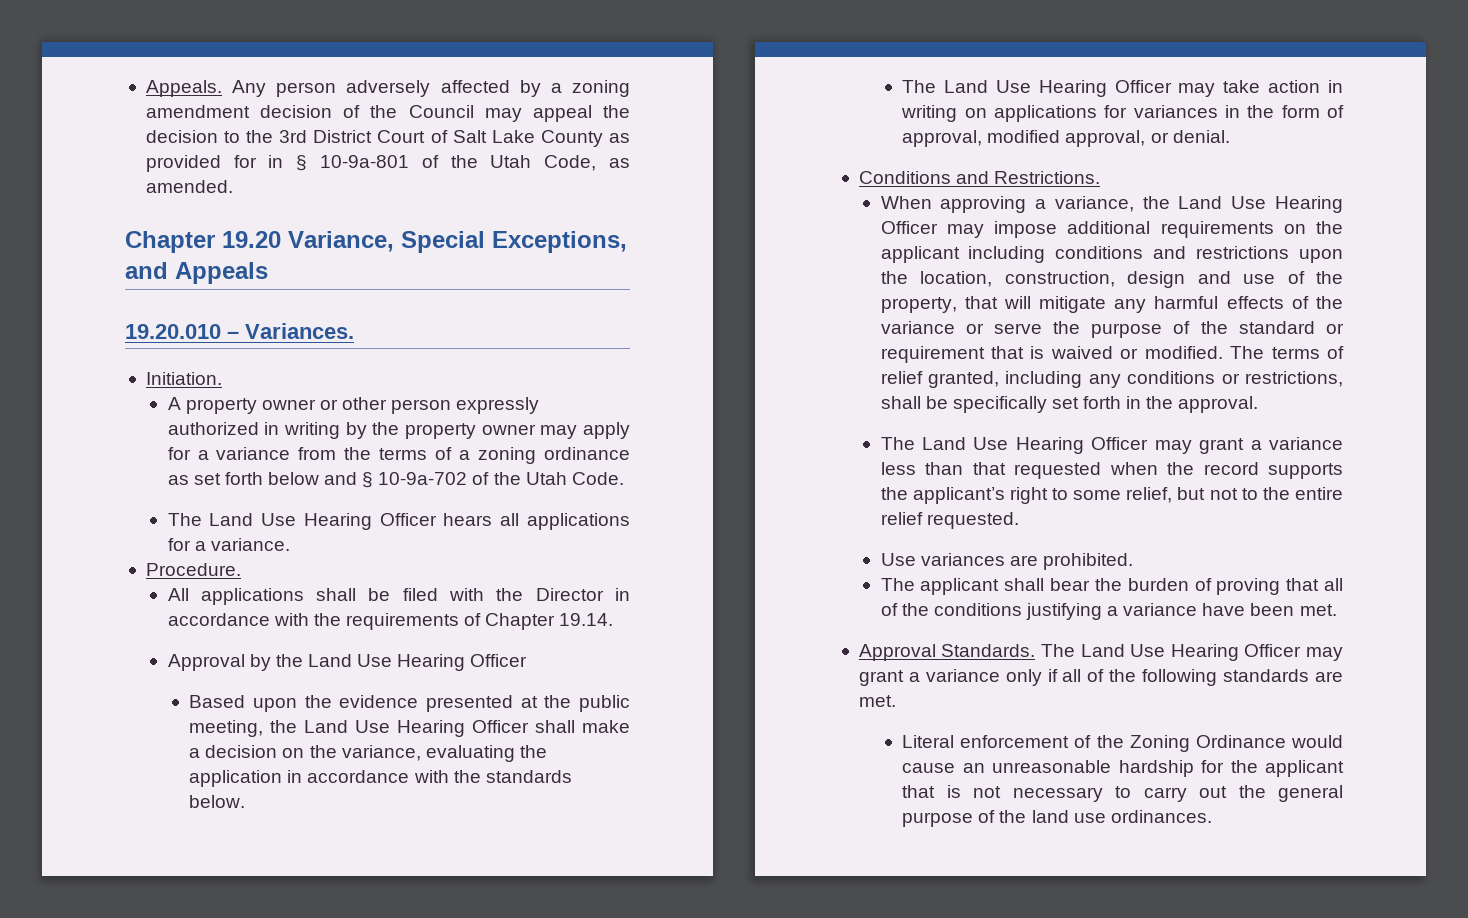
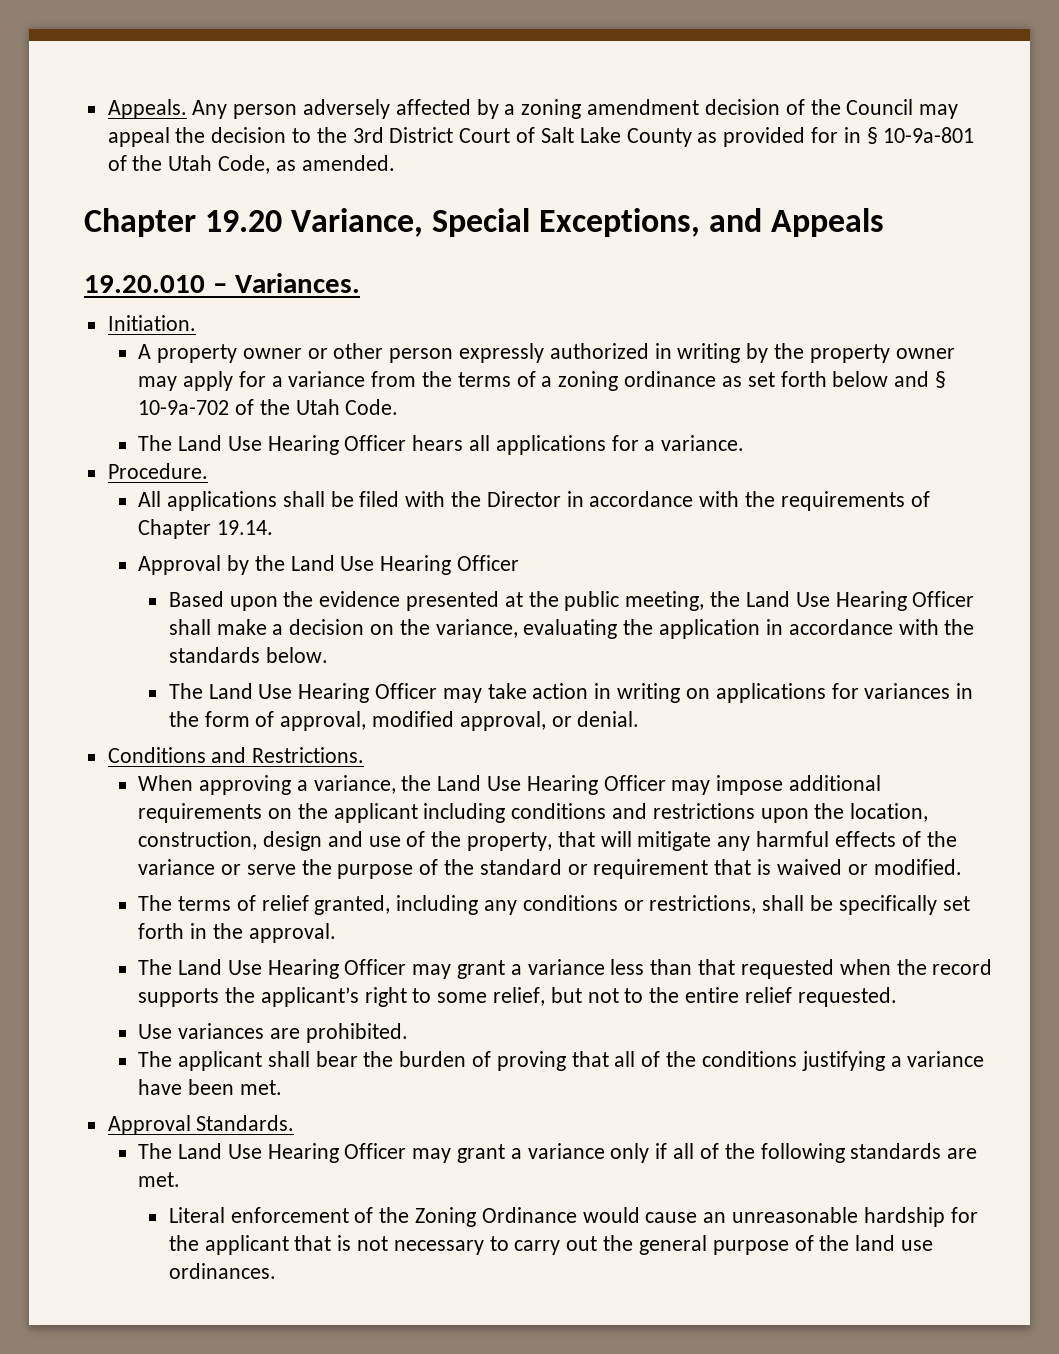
(1223, 352) none -> (962, 867) //
(1036, 650) none -> (295, 1123) //

